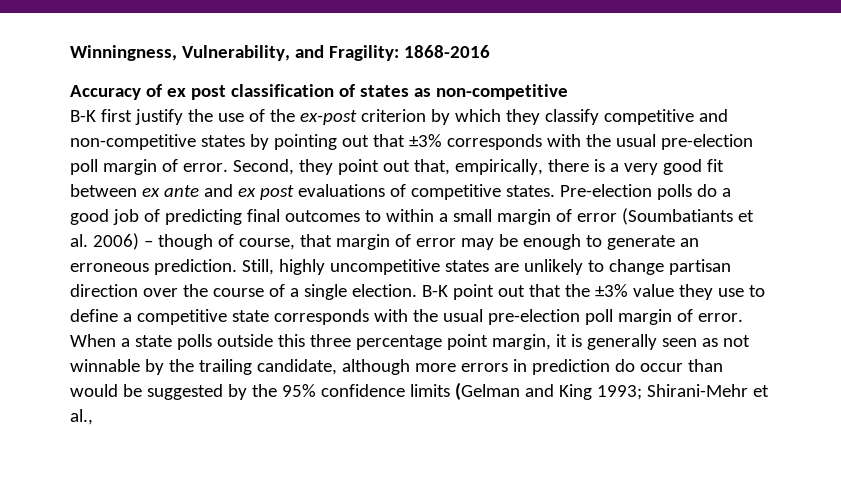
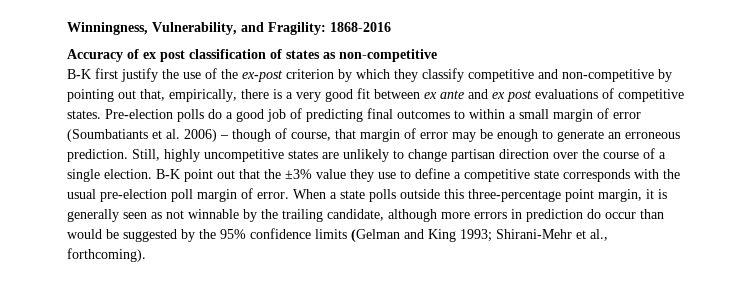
[200,135,245,147] states -> (654, 75) none
[372,134,753,150] [70,159,410,175] that ±3% corresponds with the usual pre-election poll margin of error. Second, they point out -> (136, 94) none
[309,334,442,350] three percentage -> [468,189,561,202] three-percentage
(93, 417) none -> [67,248,146,262] forthcoming).

